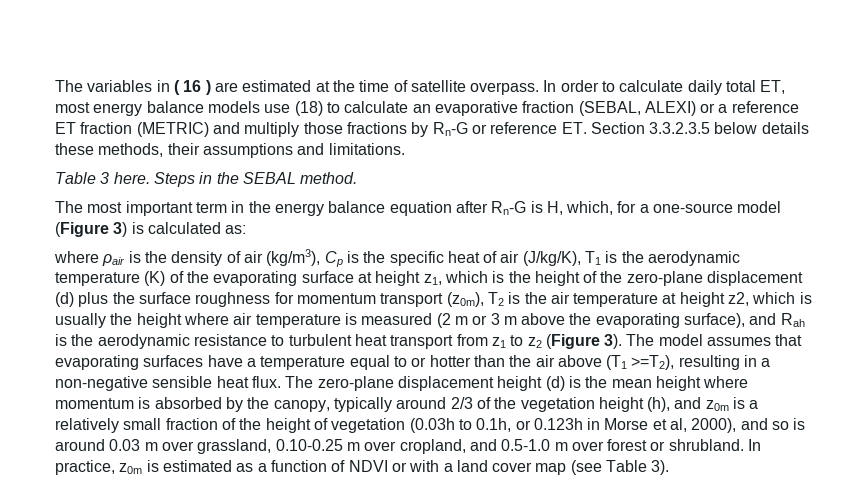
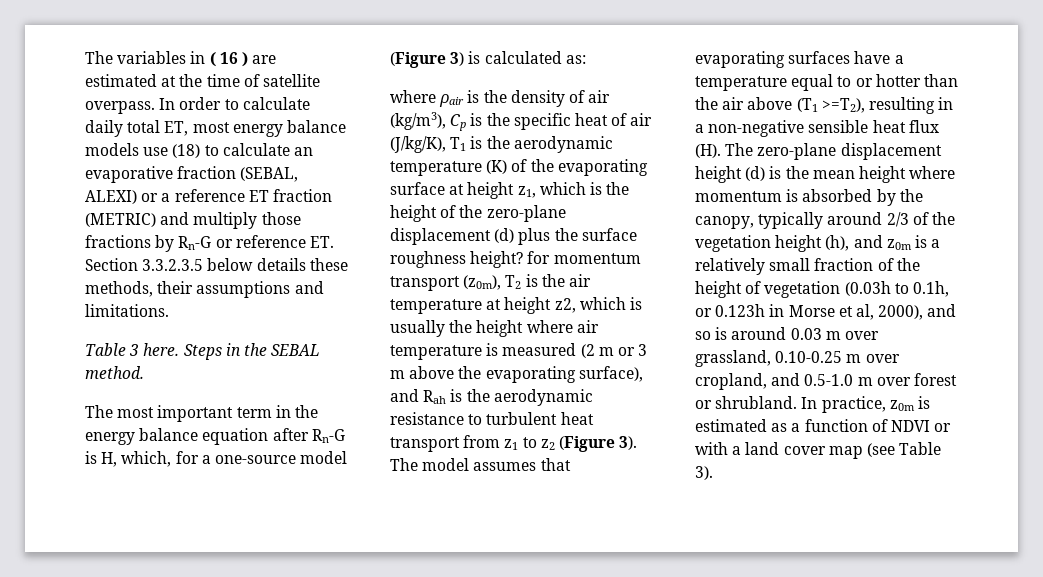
(271, 299) none -> [470,251,524,268] height?
[251,376,281,388] flux. -> [908,120,939,133] [695,144,721,158] flux (H).

